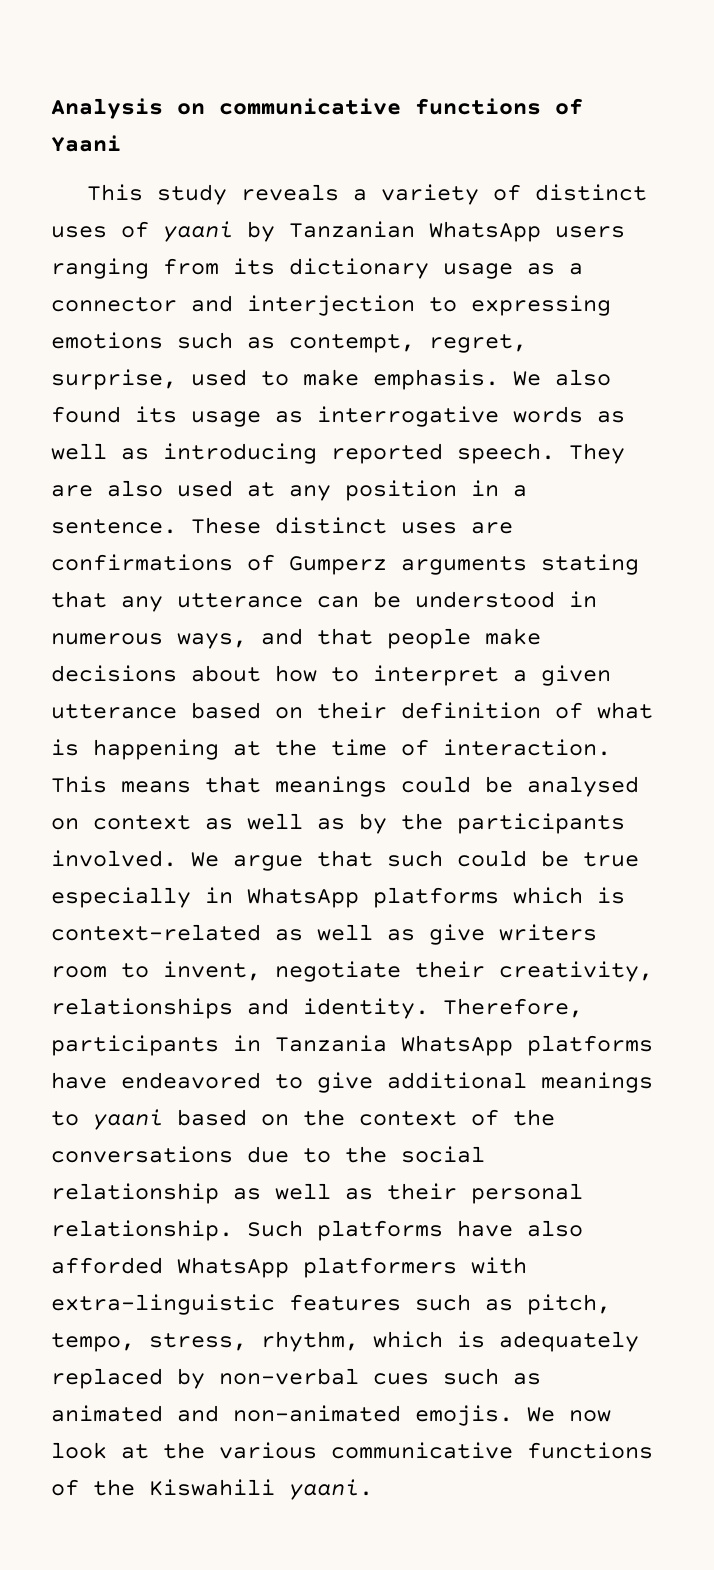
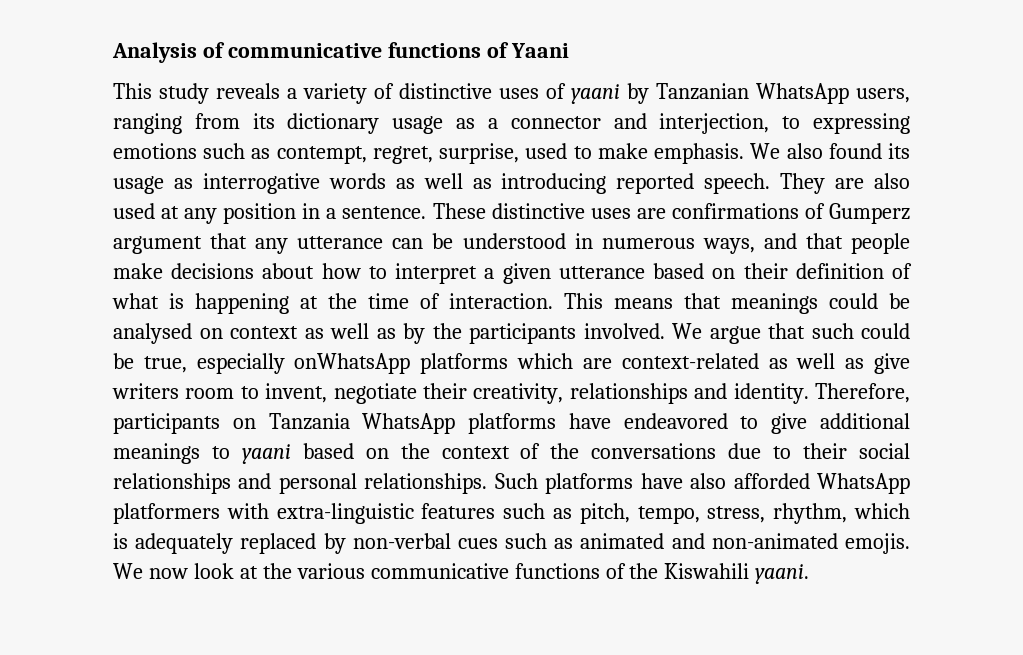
[177,103,205,115] on -> [202,42,225,58] of
[534,184,647,201] distinct -> [399,83,492,99] distinctive
[555,226,625,238] users -> [856,88,910,103] users,
[247,295,415,316] interjection -> [659,113,770,134] interjection,
[275,517,387,534] distinct -> [491,203,585,219] distinctive
[401,554,639,575] arguments stating -> [113,236,202,254] argument
[583,852,639,867] [51,887,359,908] true especially in WhatsApp -> [143,353,411,374] true, especially onWhatsApp
[597,887,625,904] is -> [582,358,612,369] are
[233,1035,261,1052] in -> [232,418,256,429] on
[345,1146,485,1163] [51,1183,583,1204] [51,1220,233,1241] the social relationship as well as their personal relationship. -> [803,443,910,459] [113,473,488,494] their social relationships and personal relationships.

